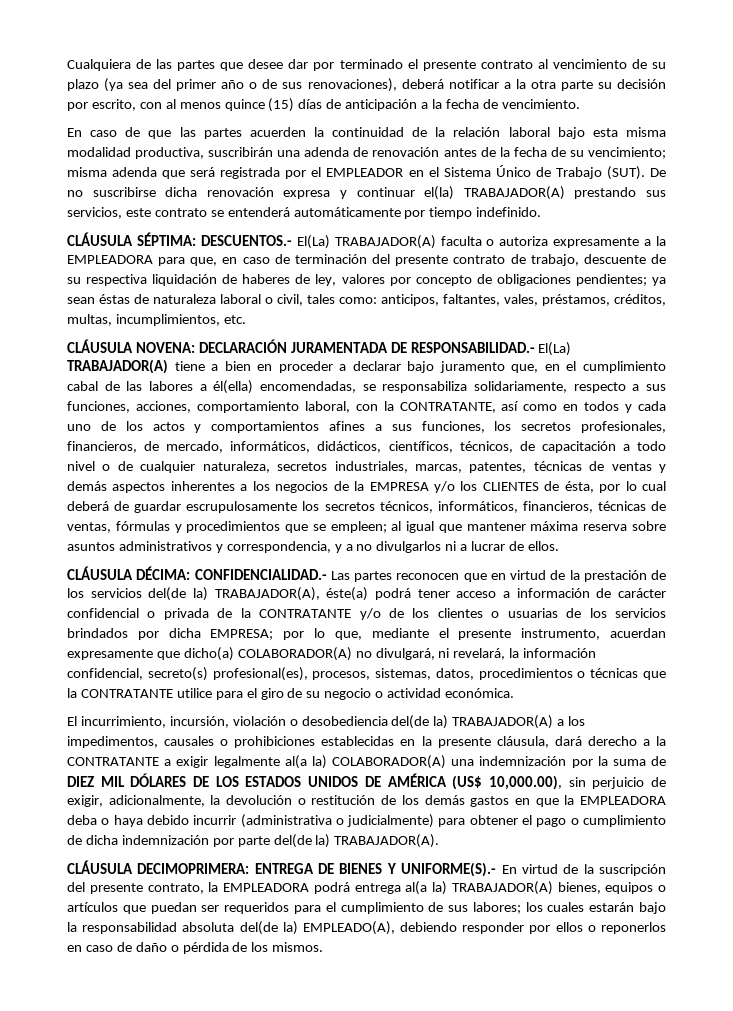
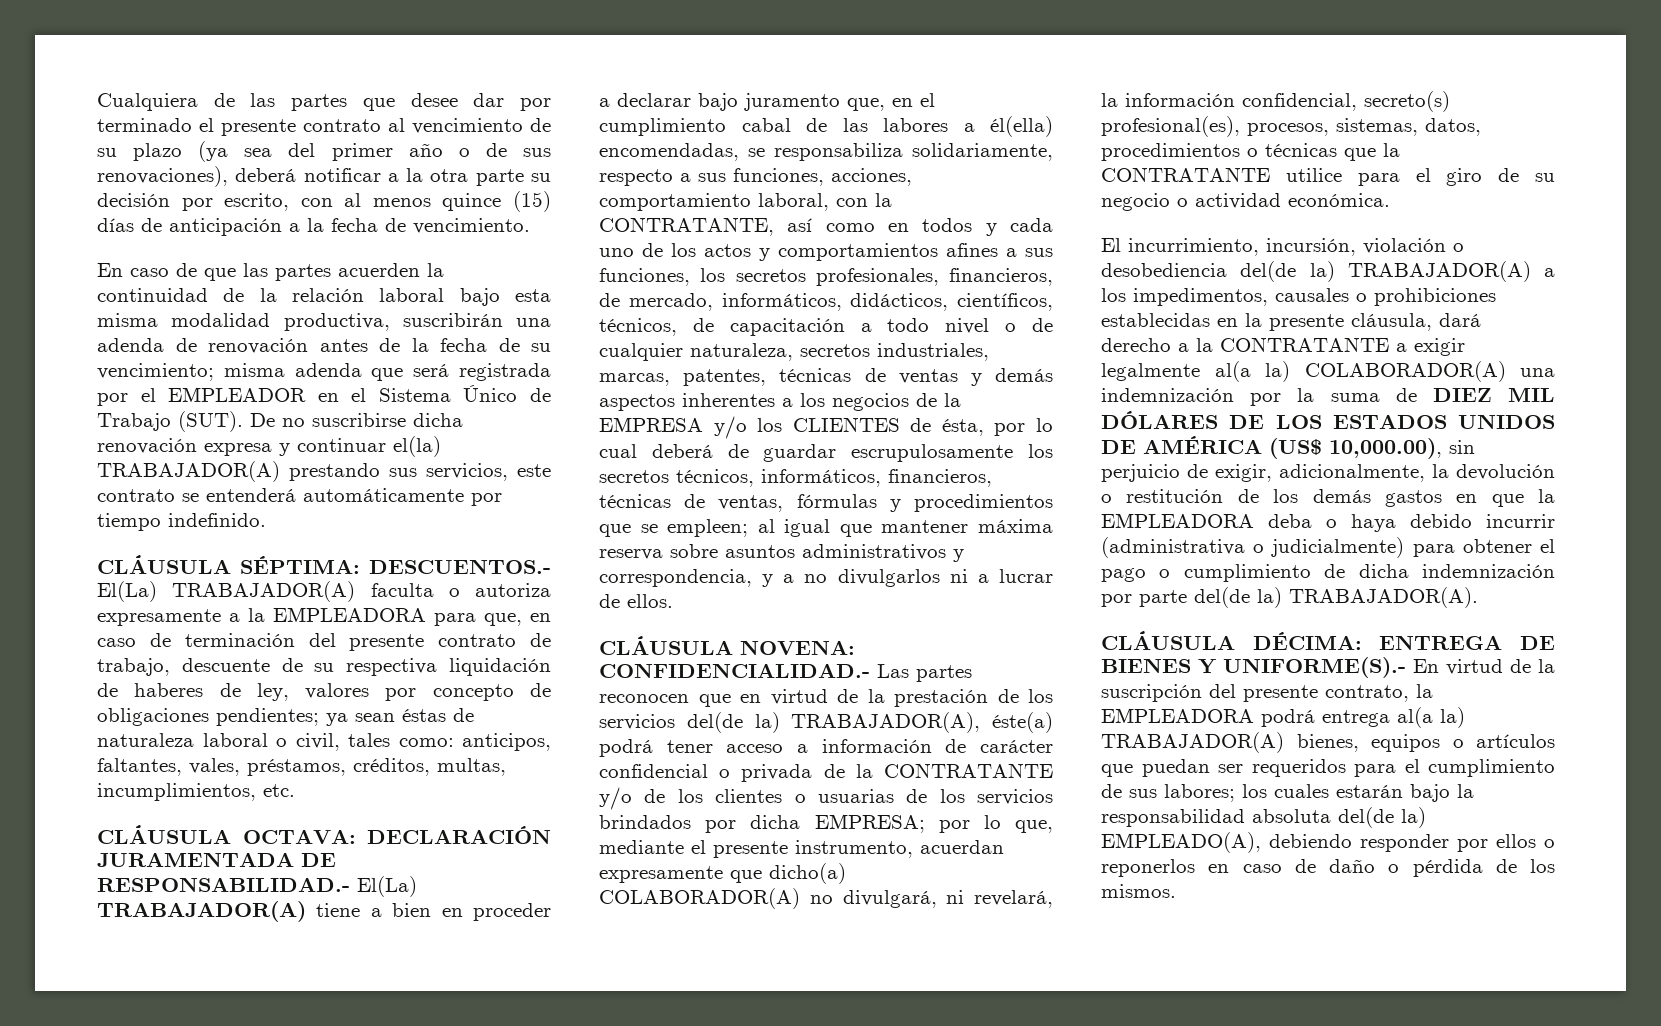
[135,342,195,353] NOVENA: -> [242,829,356,844] OCTAVA:
[136,566,191,580] DÉCIMA: -> [740,640,855,655] NOVENA:
[137,863,250,874] DECIMOPRIMERA: -> [1252,631,1362,650] DÉCIMA:

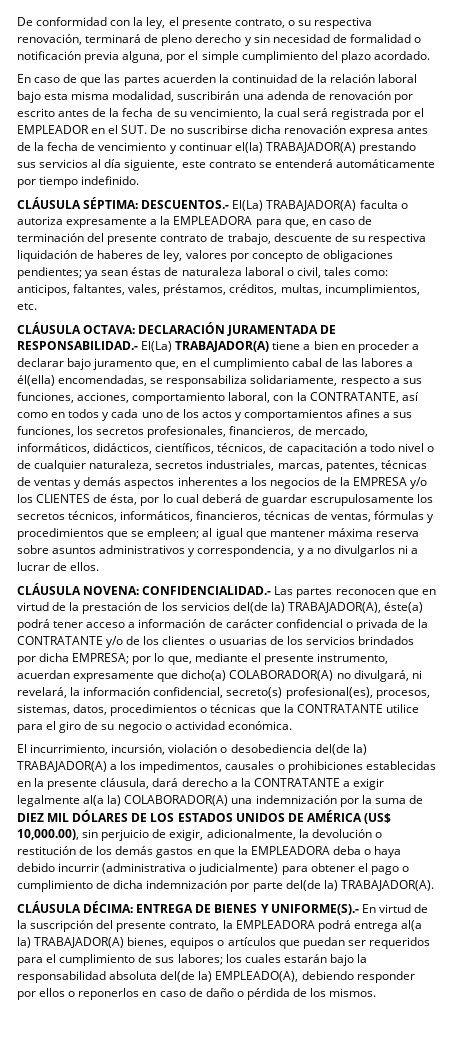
[97,93,551,111] [97,118,551,136] [97,141,551,162] [97,166,551,187] [97,191,551,212] [97,218,530,236] Cualquiera de las partes que desee dar por terminado el presente contrato al vencimiento de su plazo (ya sea del primer año o de sus renovaciones), deberá notificar a la otra parte su decisión por escrito, con al menos quince (15) días de anticipación a la fecha de vencimiento. -> [17,17,373,29] [17,34,422,46] [17,51,430,63] De conformidad con la ley, el presente contrato, o su respectiva renovación, terminará de pleno derecho y sin necesidad de formalidad o notificación previa alguna, por el simple cumplimiento del plazo acordado.
[171,313,390,331] modalidad productiva, -> [112,91,175,102] modalidad,
(308, 346) none -> [393,94,413,103] [17,108,55,117] por escrito
[97,363,404,381] vencimiento; misma adenda que -> [189,108,300,119] vencimiento, la cual
[378,385,551,402] [97,411,243,432] Sistema Único de Trabajo (SUT). -> [121,125,148,134] SUT.
(272, 449) none -> [397,127,429,134] [17,142,167,151] antes de la fecha de vencimiento
[426,463,508,481] servicios, -> [39,159,179,171] servicios al día siguiente,

